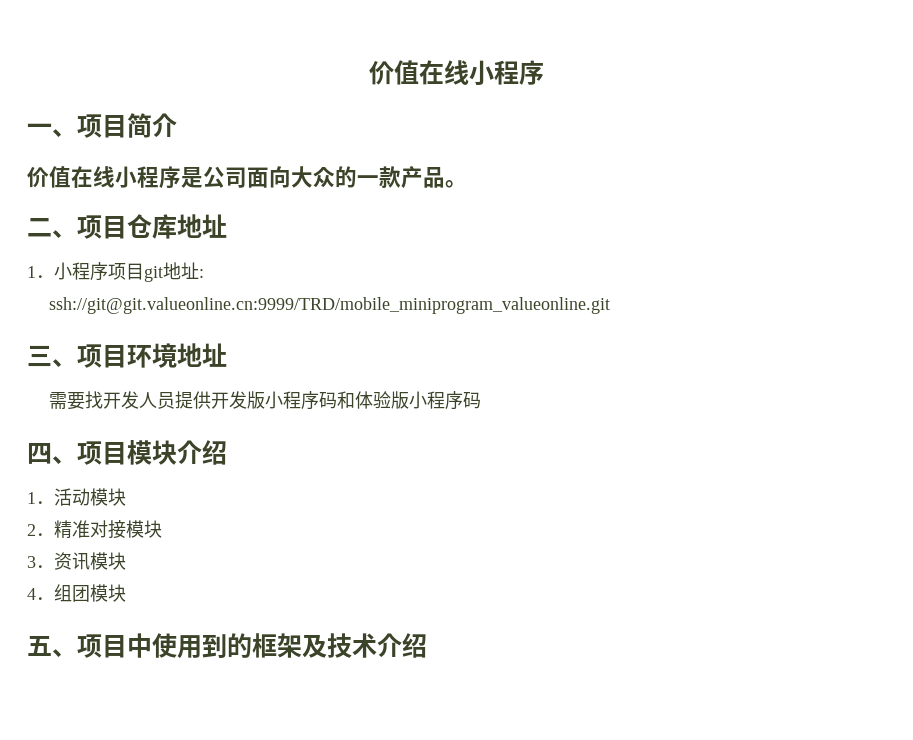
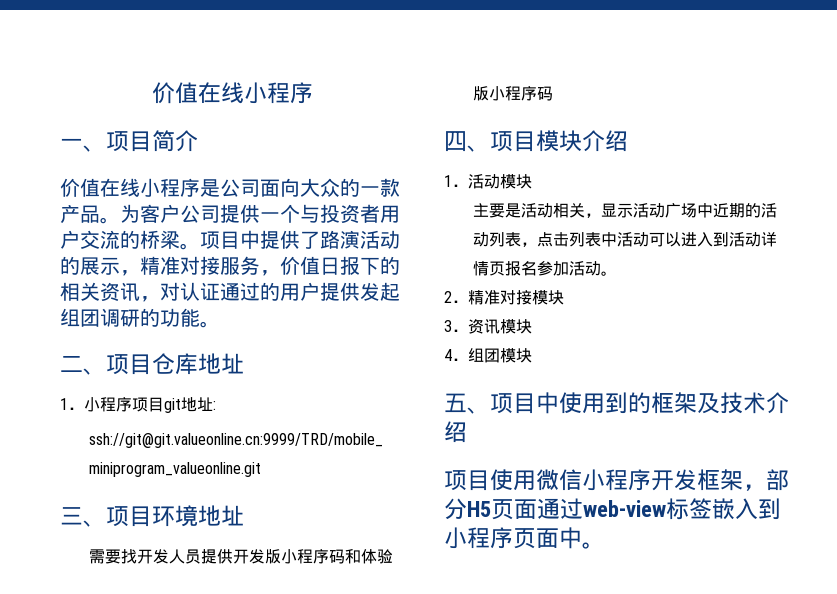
(467, 184) none -> [120,204,400,224] [60,230,400,250] [60,256,400,276] [60,282,400,302] [60,308,220,328] 为客户公司提供一个与投资者用户交流的桥梁。项目中提供了路演活动的展示，精准对接服务，价值日报下的相关资讯，对认证通过的用户提供发起组团调研的功能。
(126, 497) none -> [473,203,778,218] [473,232,778,247] [473,261,618,276] // 主要是活动相关，显示活动广场中近期的活动列表，点击列表中活动可以进入到活动详情页报名参加活动。
(427, 645) none -> [444,469,789,491] [444,498,781,520] [444,527,605,549] // 项目使用微信小程序开发框架，部分H5页面通过web-view标签嵌入到小程序页面中。

